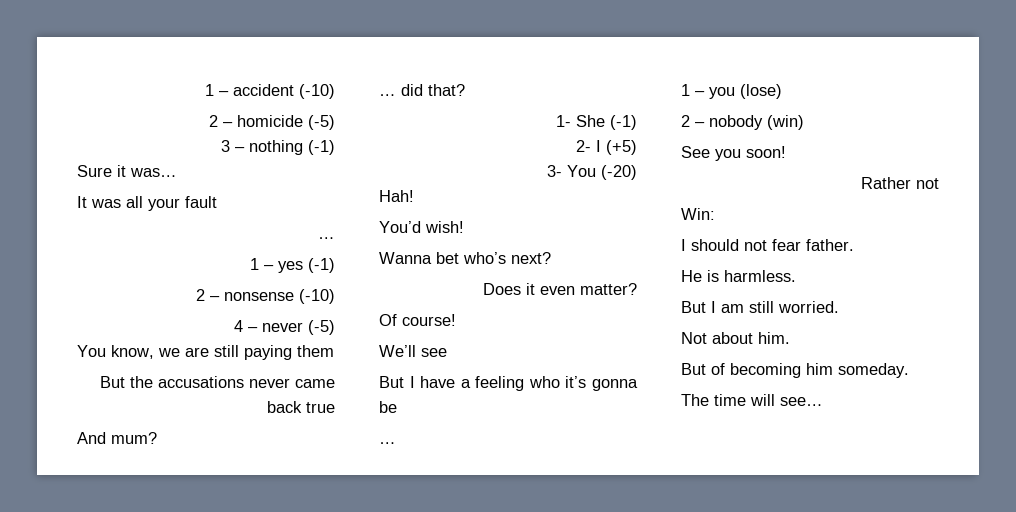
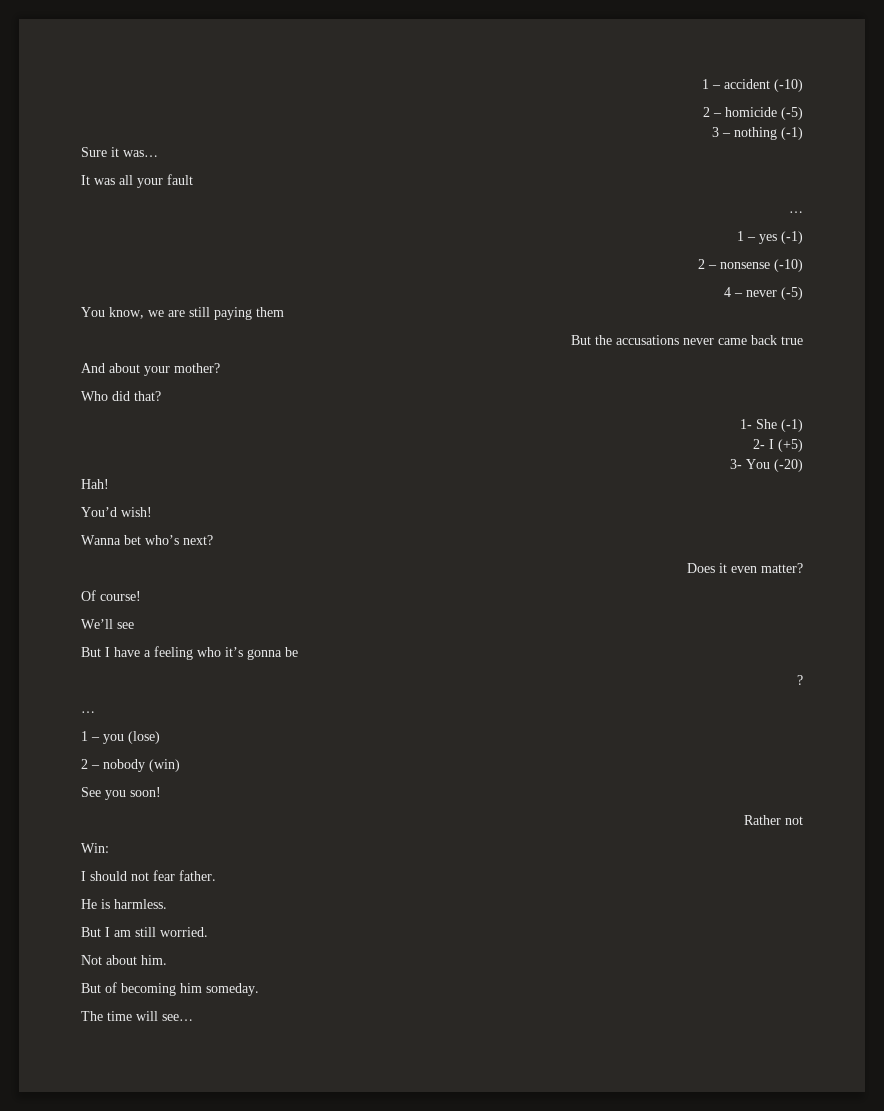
[111,432,157,444] [379,94,396,96] mum? // … -> [109,363,220,376] [81,391,108,401] about your mother? // Who
(397, 407) none -> [797,675,803,685] // ?

